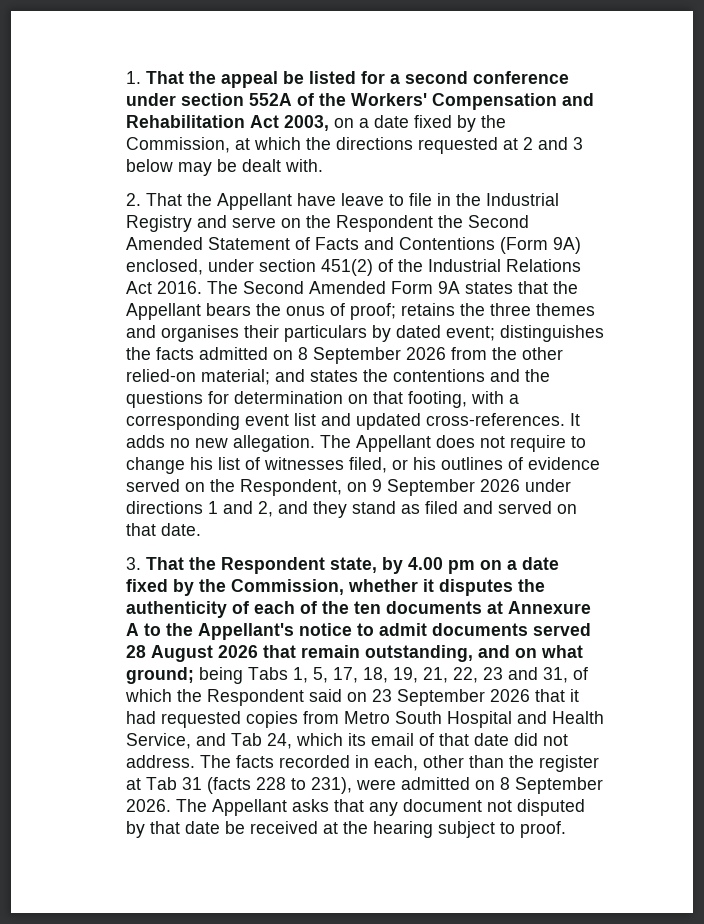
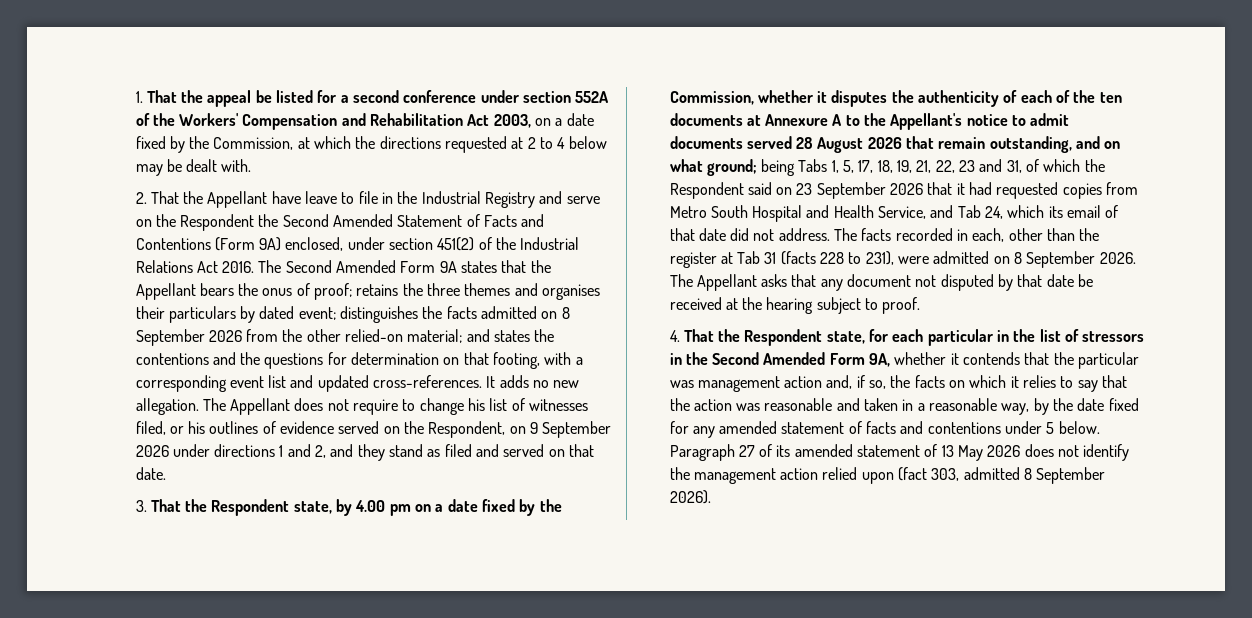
[537,137,583,150] and 3 -> [540,137,566,149] to 4
(566, 829) none -> [669,329,1145,346] [669,352,1140,369] [669,375,1127,392] [669,398,1139,415] [669,421,1100,438] [669,444,1130,461] [669,467,1106,484] [669,490,711,504] // 4. That the Respondent state, for each particular in the list of stressors in the Second Amended Form 9A, whether it contends that the particular was management action and, if so, the facts on which it relies to say that the action was reasonable and taken in a reasonable way, by the date fixed for any amended statement of facts and contentions under 5 below. Paragraph 27 of its amended statement of 13 May 2026 does not identify the management action relied upon (fact 303, admitted 8 September 2026).

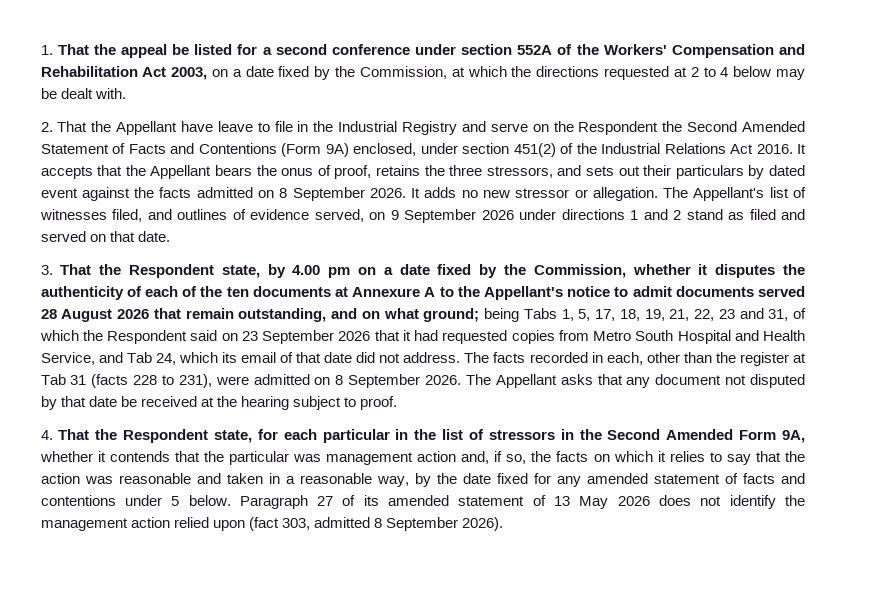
[258,260,498,273] The Second Amended Form 9A states -> [796,144,806,154] [40,166,93,179] It accepts
[314,283,353,300] proof; -> [334,165,372,179] proof,
[464,283,601,300] themes and organises -> [486,165,640,178] stressors, and sets out
[298,306,419,323] event; distinguishes -> [40,187,130,201] event against
[208,329,555,343] [135,352,583,369] [135,375,580,392] [135,398,486,415] 2026 from the other relied-on material; and states the contentions and the questions for determination on that footing, with a corresponding event list and updated cross-references. It adds no new allegation. The Appellant does not require to change his -> [369,187,765,201] 2026. It adds no new stressor or allegation. The Appellant's
[169,421,206,434] or his -> [147,209,172,220] and
[338,421,506,438] served on the Respondent, -> [314,209,364,222] served,
[315,444,385,461] 2, and they -> [673,210,682,220] 2

